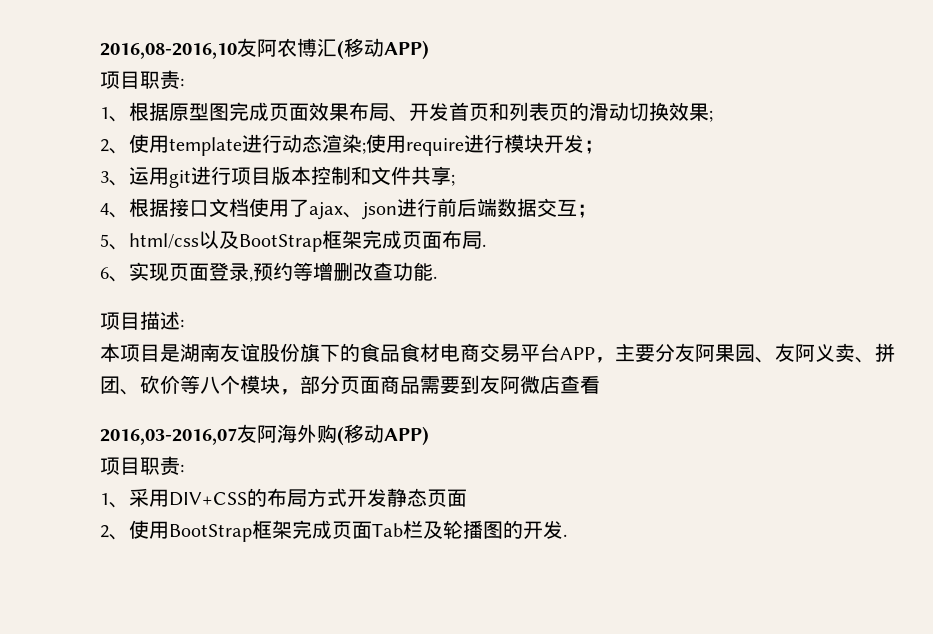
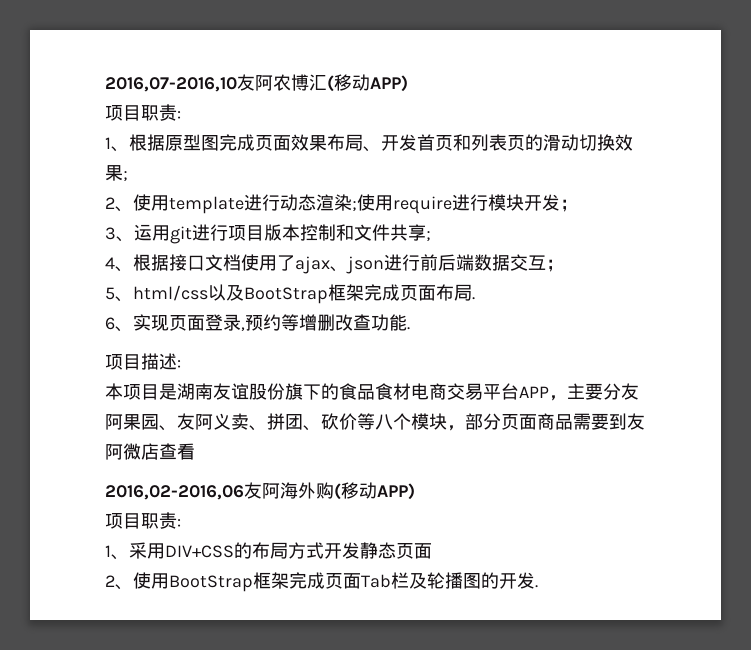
[100,43,237,59] 2016,08-2016,10 -> [105,77,237,92] 2016,07-2016,10
[100,428,237,445] 2016,03-2016,07 -> [105,485,244,500] 2016,02-2016,06

